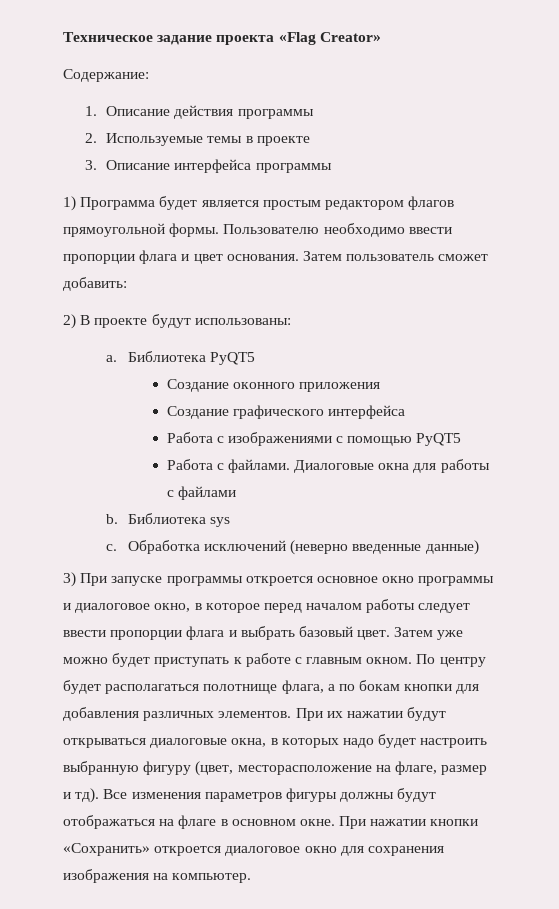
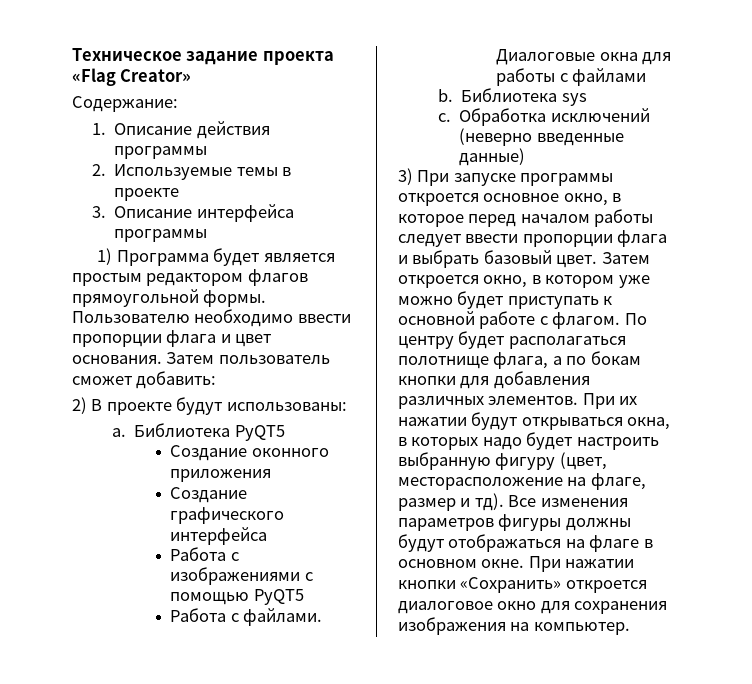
[382,576,495,586] [63,603,151,613] окно программы и диалоговое -> (560, 197) none
(434, 632) none -> [398,275,615,288] откроется окно, в котором
(242, 660) none -> [398,311,475,325] основной
[306,657,413,664] главным окном. -> [552,312,621,329] флагом.
[150,738,228,748] диалоговые -> (623, 423) none

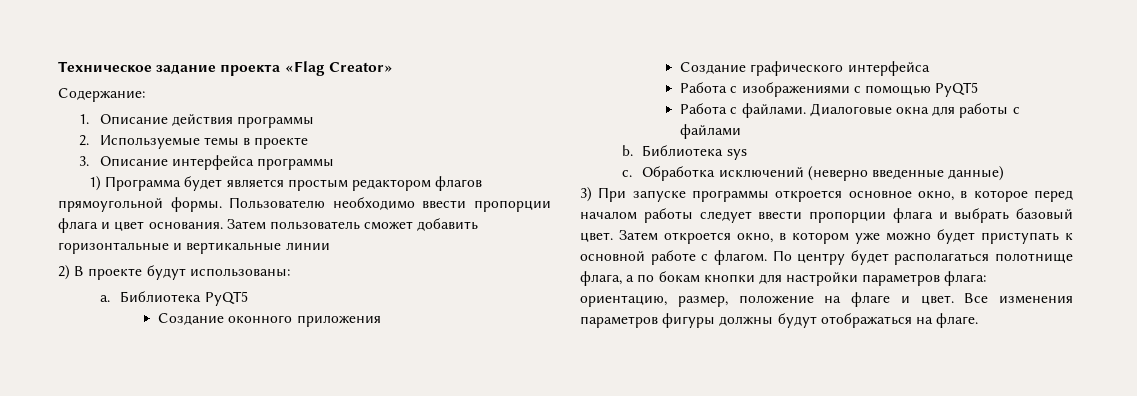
[136,371,217,389] добавить: -> [417,218,479,231] [58,242,330,254] добавить горизонтальные и вертикальные линии
[493,371,590,389] [398,393,638,409] [398,412,671,430] [398,432,659,450] [398,452,607,470] [398,473,646,490] [398,493,504,511] добавления различных элементов. При их нажатии будут открываться окна, в которых надо будет настроить выбранную фигуру (цвет, месторасположение на флаге, размер и тд). -> [786,271,987,286] [580,292,954,307] настройки параметров флага: ориентацию, размер, положение на флаге и цвет.
[589,535,653,552] [398,556,635,572] [398,577,647,593] [398,601,668,614] [398,617,630,635] флаге в основном окне. При нажатии кнопки «Сохранить» откроется диалоговое окно для сохранения изображения на компьютер. -> [936,313,979,328] флаге.

